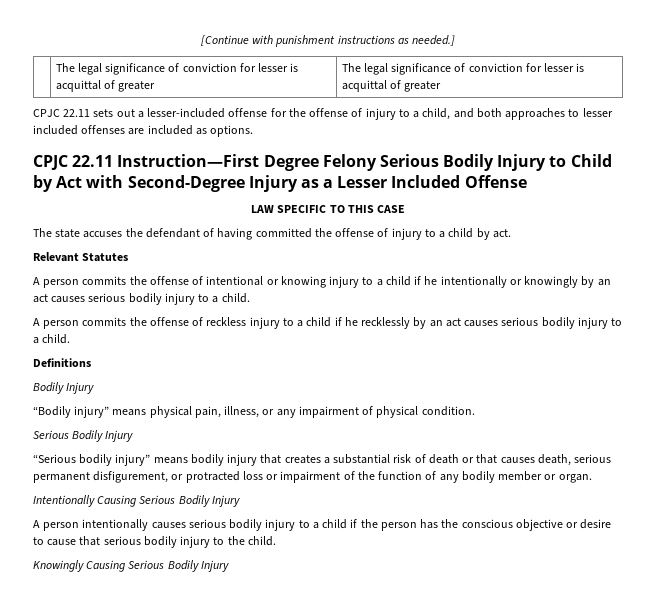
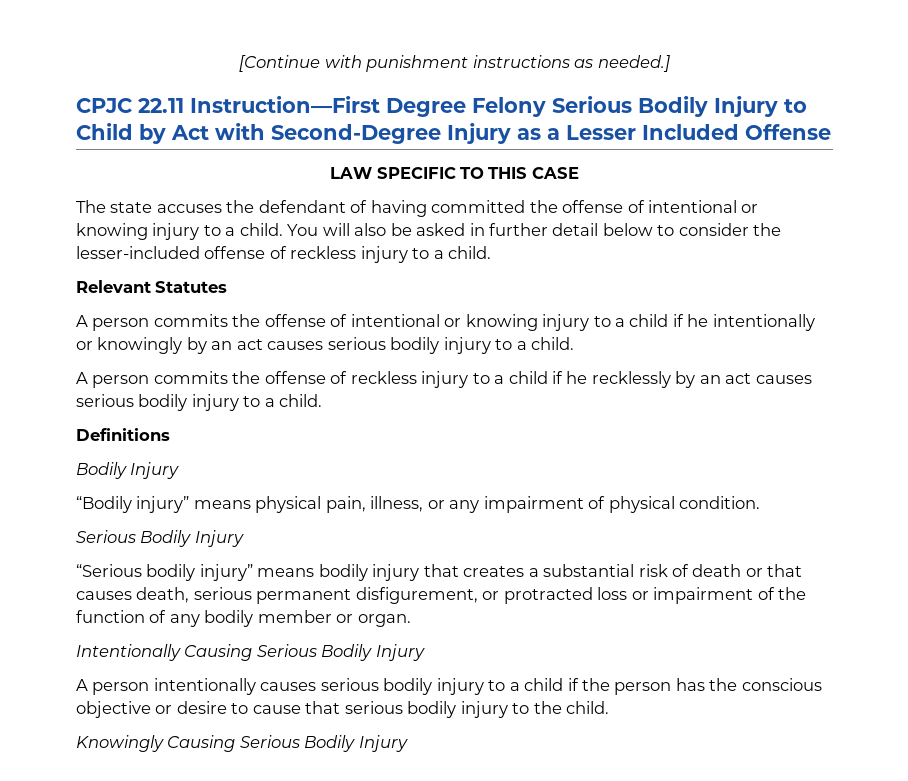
[55,63,299,75] [55,80,156,92] [341,63,585,75] [341,80,442,92] [33,108,613,120] [33,125,254,137] // | The legal significance of conviction for lesser is acquittal of greater | The legal significance of conviction for lesser is acquittal of greater // CPJC 22.11 sets out a lesser-included offense for the offense of injury to a child, and both approaches to lesser included offenses are included as options. -> (670, 63) none
[391,228,511,240] injury to a child by act. -> [648,200,759,213] [76,223,782,240] [76,246,492,263] intentional or knowing injury to a child. You will also be asked in further detail below to consider the lesser-included offense of reckless injury to a child.

